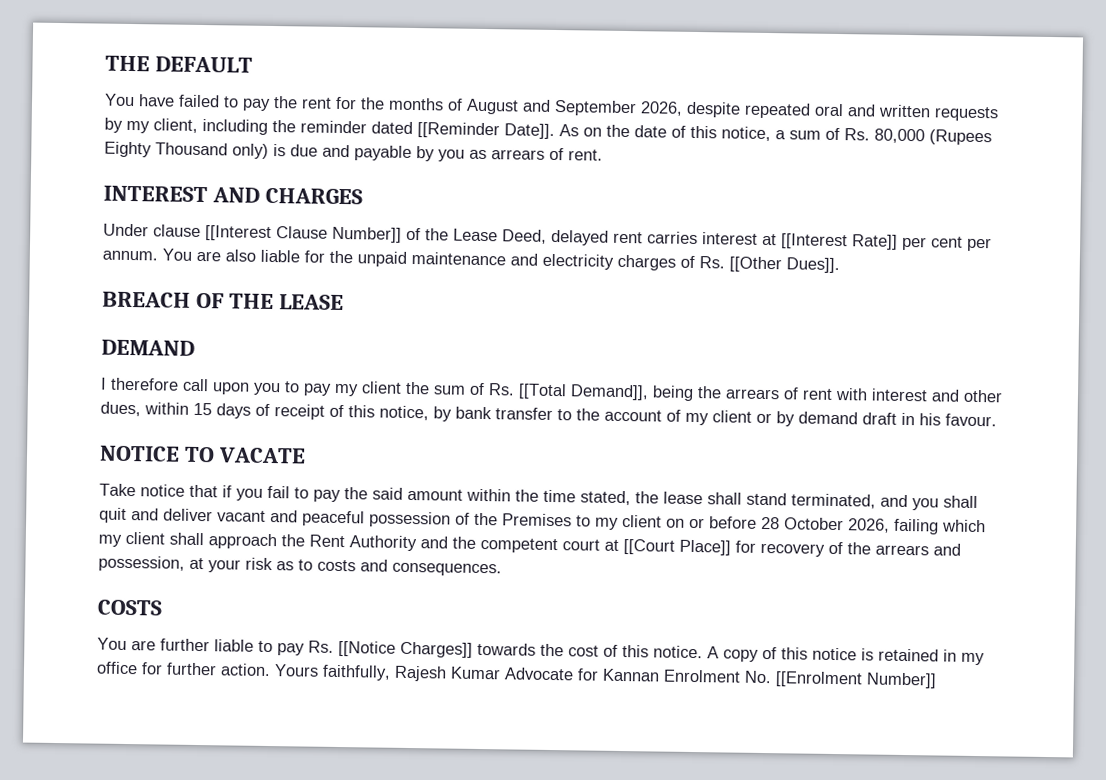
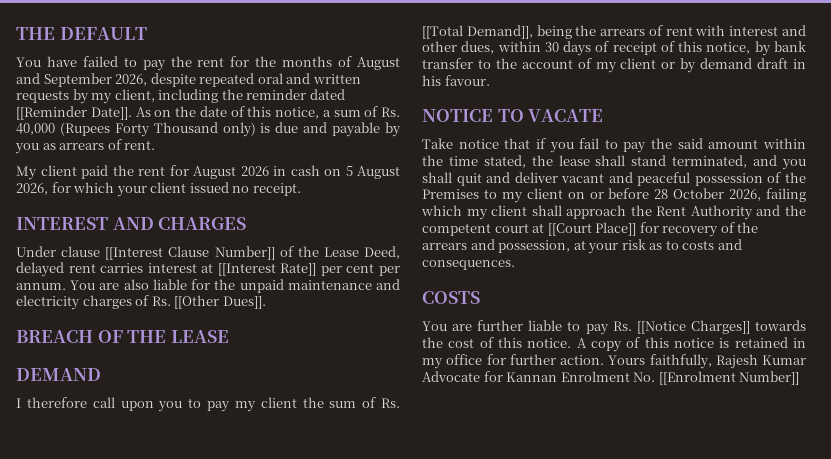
[874,128,992,146] [104,141,152,158] 80,000 (Rupees Eighty -> [16,122,150,137] 40,000 (Rupees Forty
(603, 155) none -> [16,165,400,180] [16,182,301,197] // My client paid the rent for August 2026 in cash on 5 August 2026, for which your client issued no receipt.
[193,402,212,416] 15 -> [544,42,559,52] 30

